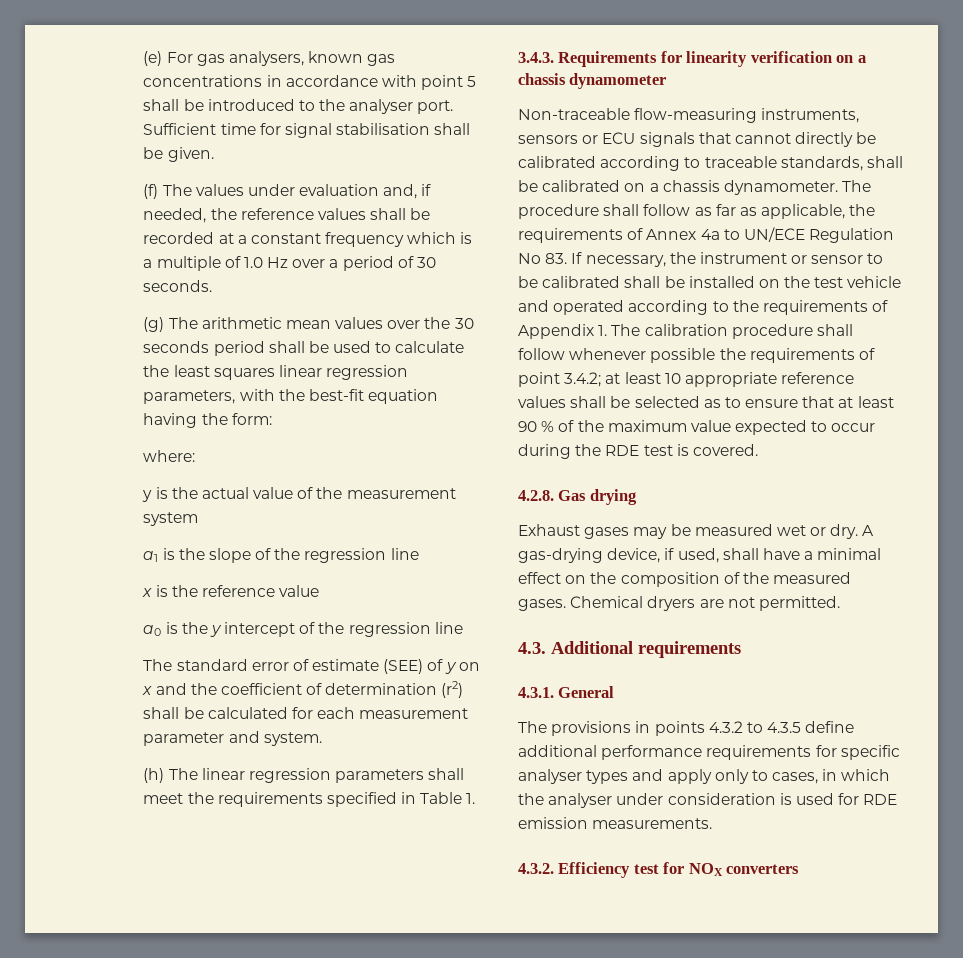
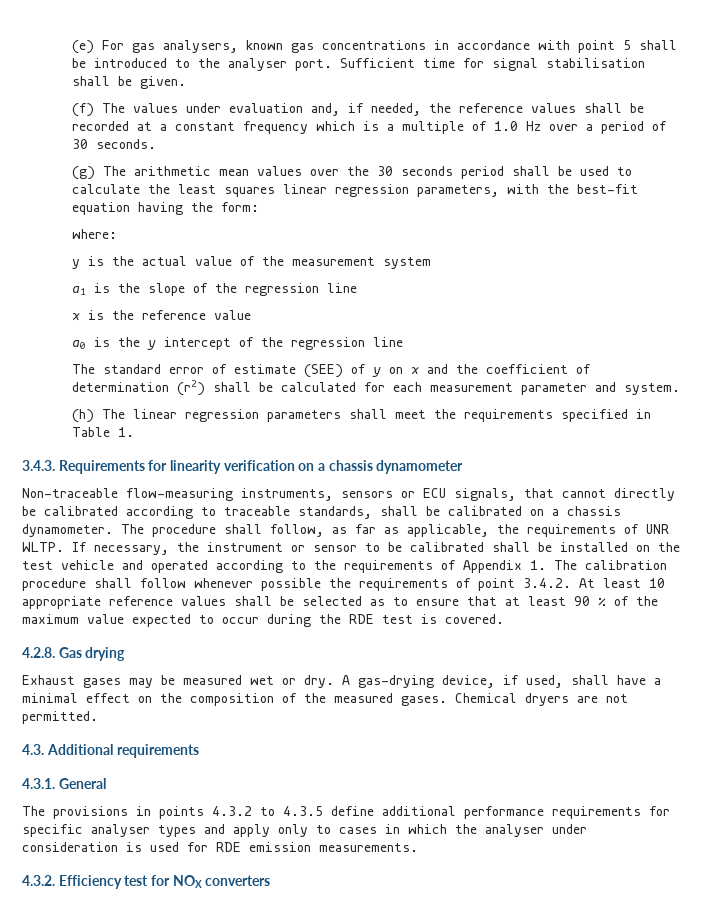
[639,132,695,147] signals -> [454,488,516,501] signals,
[643,204,691,216] follow -> [270,524,324,537] follow,
[646,227,895,243] [518,253,568,264] Annex 4a to UN/ECE Regulation No 83. -> [646,524,669,534] [22,542,64,552] UNR WLTP.
[564,372,621,387] 3.4.2; at -> [523,578,595,588] 3.4.2. At
[772,772,819,784] cases, -> [339,827,377,834] cases

